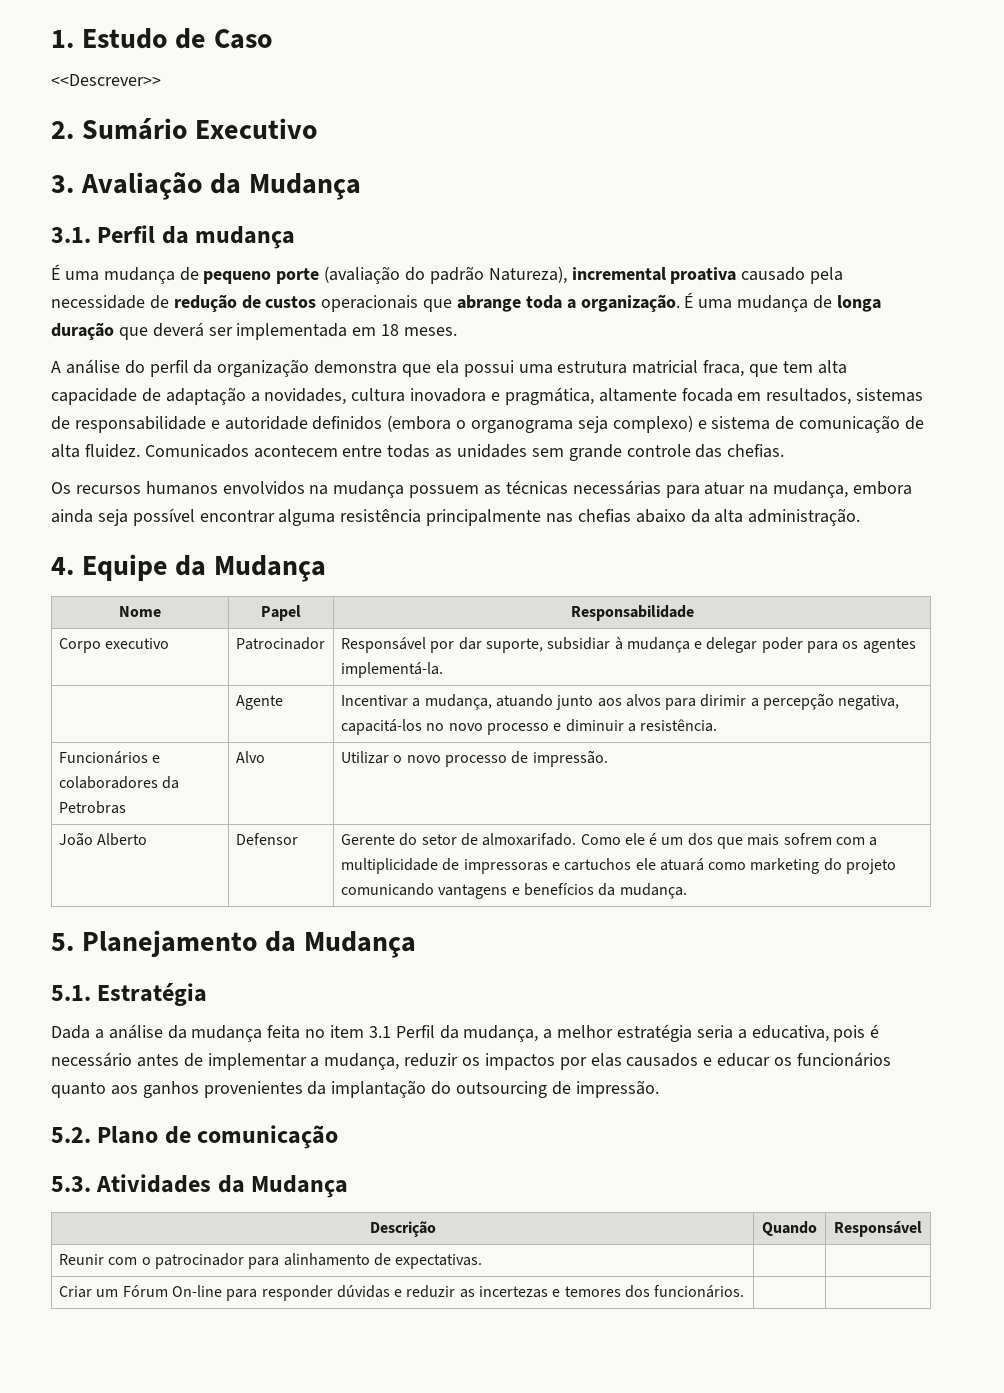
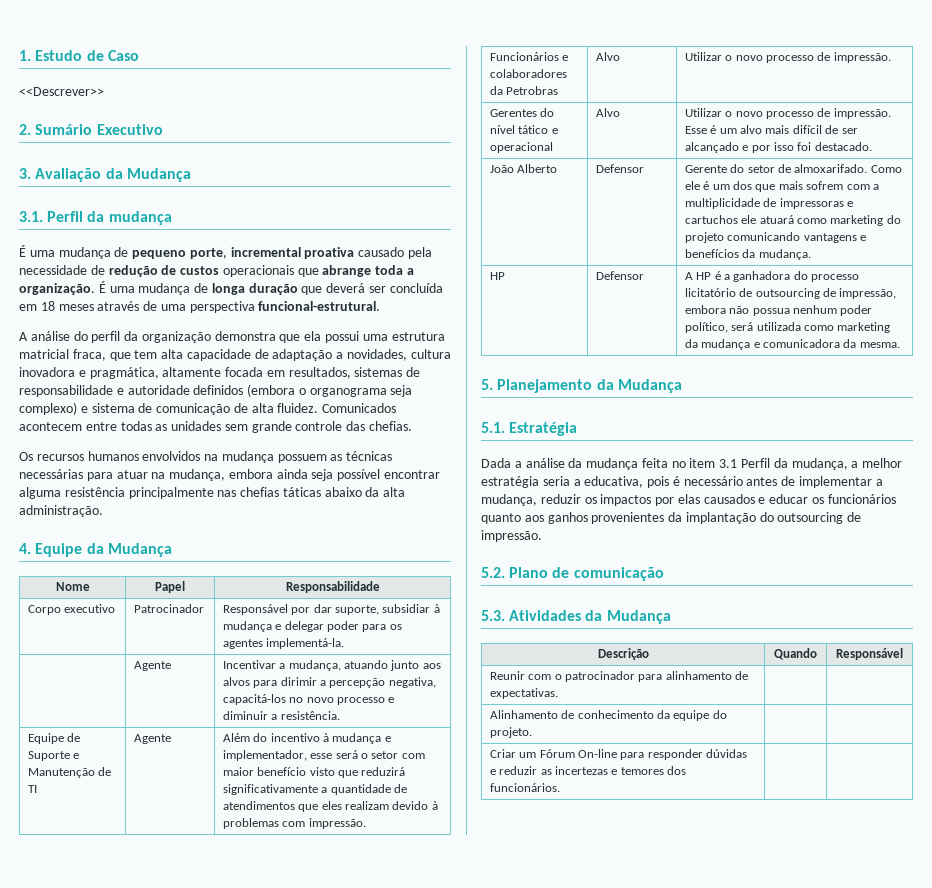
[276,266,567,284] porte (avaliação do padrão Natureza), -> [189,248,227,259] porte,
[236,323,348,340] implementada -> [389,283,443,293] concluída
[404,327,458,336] meses. -> [58,301,381,313] meses através de uma perspectiva funcional-estrutural.
(631, 516) none -> [282,487,321,497] táticas
(718, 725) none -> [27,733,81,744] [27,751,80,761] [27,767,112,778] [27,785,37,793] [133,734,171,744] [222,733,391,744] [222,750,425,761] [222,767,406,778] [222,784,408,795] [222,801,438,812] [222,818,366,829] // Equipe de Suporte e Manutenção de TI | Agente | Além do incentivo à mudança e implementador, esse será o setor com maior benefício visto que reduzirá significativamente a quantidade de atendimentos que eles realizam devido à problemas com impressão.
(608, 758) none -> [489,108,555,117] [489,125,558,134] [489,142,553,153] [595,108,620,117] [684,108,891,119] [684,125,858,134] [684,142,872,153] // Gerentes do nível tático e operacional | Alvo | Utilizar o novo processo de impressão. Esse é um alvo mais difícil de ser alcançado e por isso foi destacado.
(687, 891) none -> [489,272,505,280] [595,271,644,280] [684,271,860,282] [684,288,897,299] [684,305,873,316] [684,322,891,333] [684,339,900,350] // HP | Defensor | A HP é a ganhadora do processo licitatório de outsourcing de impressão, embora não possua nenhum poder político, será utilizada como marketing da mudança e comunicadora da mesma.
(483, 1261) none -> [489,710,727,721] [489,727,532,738] // Alinhamento de conhecimento da equipe do projeto. | |

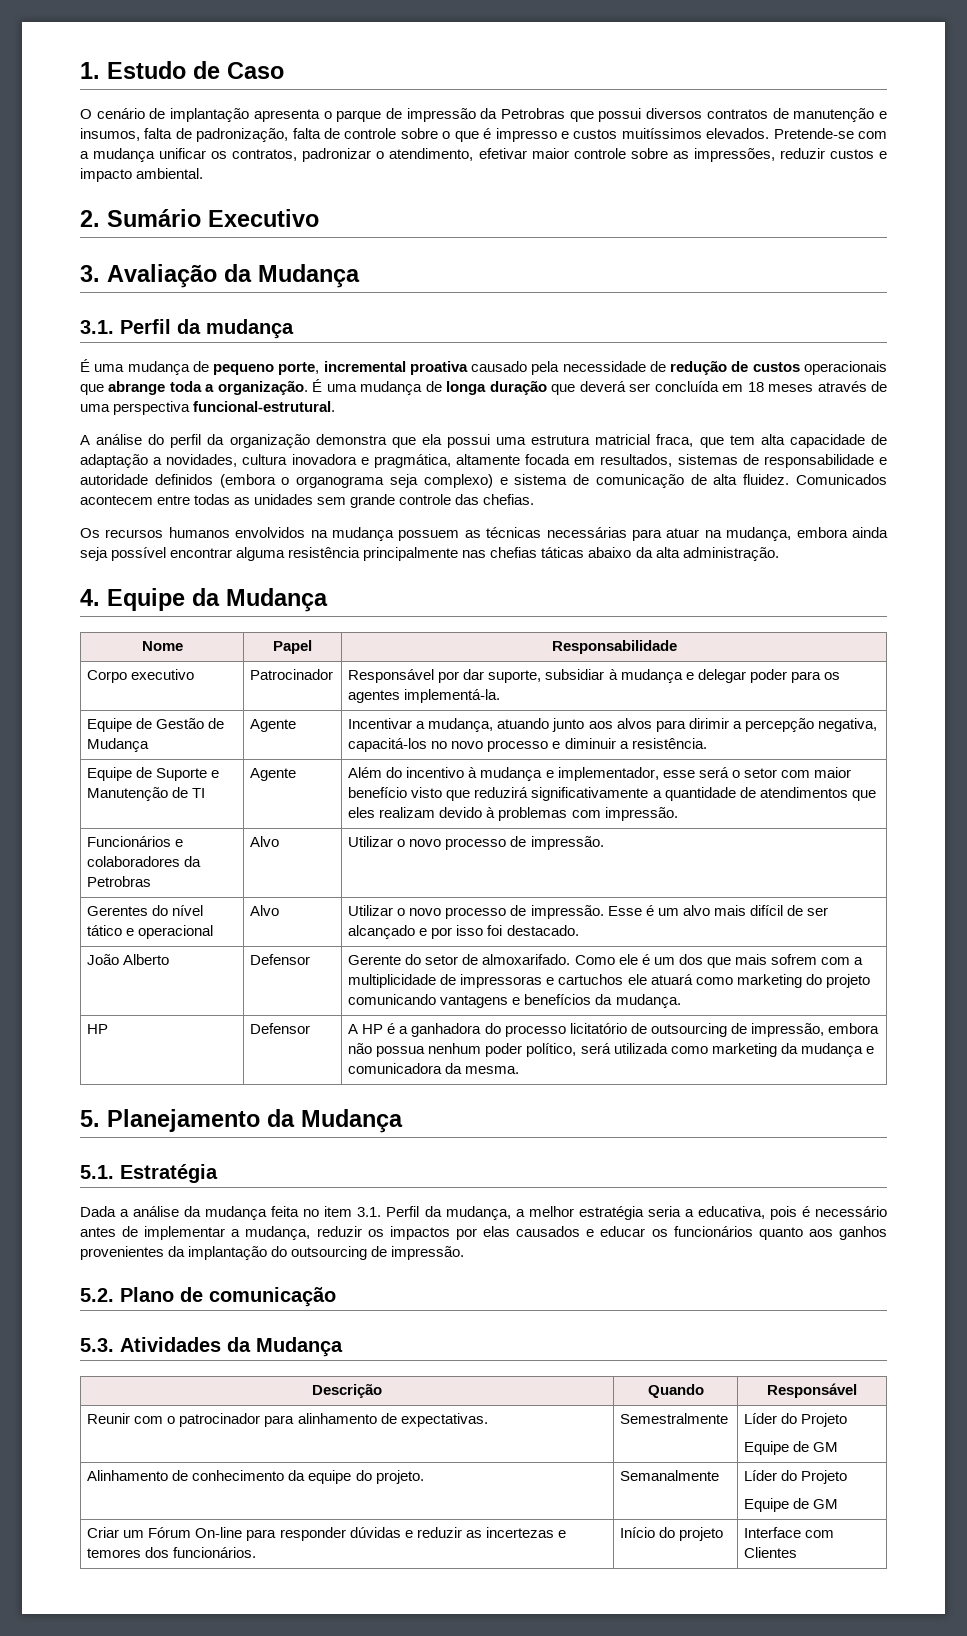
[19,87,104,96] <<Descrever>> -> [80,108,888,122] [80,128,887,142] [80,148,887,162] [80,168,204,182] O cenário de implantação apresenta o parque de impressão da Petrobras que possui diversos contratos de manutenção e insumos, falta de padronização, falta de controle sobre o que é impresso e custos muitíssimos elevados. Pretende-se com a mudança unificar os contratos, padronizar o atendimento, efetivar maior controle sobre as impressões, reduzir custos e impacto ambiental.
(345, 643) none -> [87,718,225,732] [87,738,150,752] Equipe de Gestão de Mudança
[719,459,738,468] 3.1 -> [357,1207,382,1217] 3.1.
(558, 693) | -> [620,1413,729,1424] [744,1413,848,1427] [744,1441,839,1455] Semestralmente | Líder do Projeto // Equipe de GM
(532, 732) | -> [620,1470,720,1481] [744,1470,848,1484] [744,1498,839,1512] Semanalmente | Líder do Projeto // Equipe de GM
(560, 787) | -> [620,1527,724,1541] [744,1527,835,1538] [744,1547,798,1558] Início do projeto | Interface com Clientes

